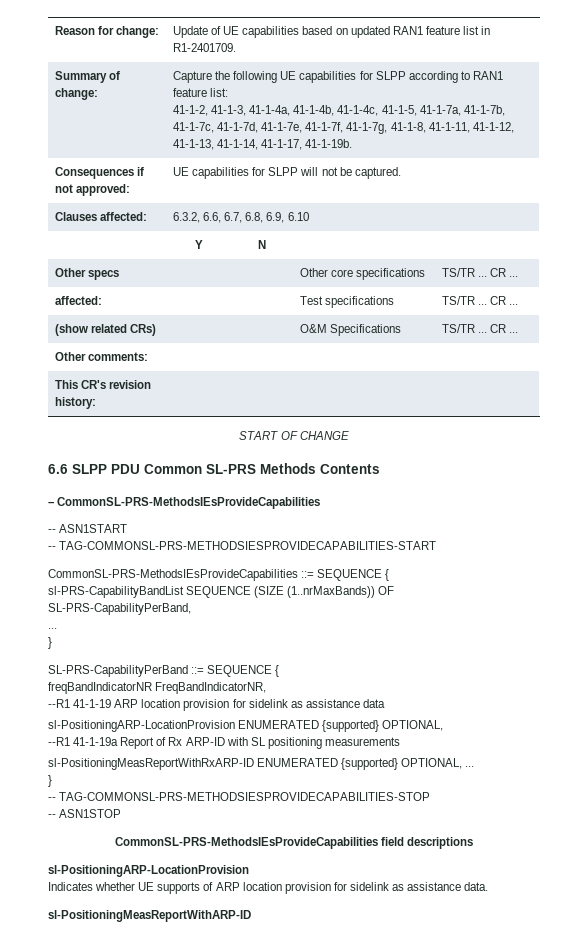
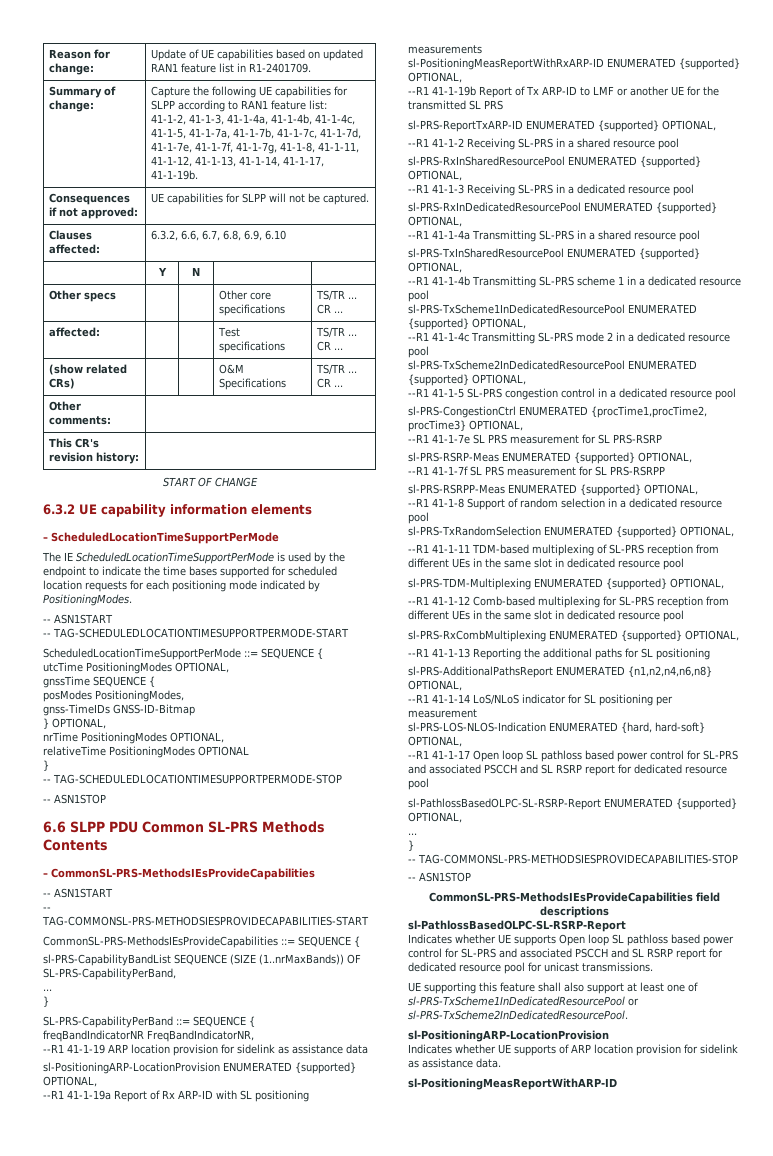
(349, 435) none -> [43,504,312,517] [43,532,279,544] [42,552,345,564] [43,566,337,578] [43,580,320,592] [43,594,132,606] [43,614,113,624] [43,628,349,638] [43,648,323,660] [43,662,229,674] [43,676,155,688] [43,690,184,702] [43,704,195,716] [43,718,106,729] [43,732,224,744] [43,746,249,758] [43,760,49,771] [43,774,342,784] [43,794,106,804] // 6.3.2 UE capability information elements // – ScheduledLocationTimeSupportPerMode // The IE ScheduledLocationTimeSupportPerMode is used by the endpoint to indicate the time bases supported for scheduled location requests for each positioning mode indicated by PositioningModes. // -- ASN1START // -- TAG-SCHEDULEDLOCATIONTIMESUPPORTPERMODE-START // ScheduledLocationTimeSupportPerMode ::= SEQUENCE { // utcTime PositioningModes OPTIONAL, // gnssTime SEQUENCE { // posModes PositioningModes, // gnss-TimeIDs GNSS-ID-Bitmap // } OPTIONAL, // nrTime PositioningModes OPTIONAL, // relativeTime PositioningModes OPTIONAL // } // -- TAG-SCHEDULEDLOCATIONTIMESUPPORTPERMODE-STOP // -- ASN1STOP
(463, 763) none -> [408,86,719,98] [408,100,503,110] [408,120,716,132] [408,138,679,150] [408,156,701,168] [408,170,462,181] [408,184,694,196] [408,202,717,214] [408,216,462,227] [408,230,700,242] [408,248,700,260] [408,262,462,273] [408,276,741,288] [408,290,429,302] [408,304,697,314] [408,318,526,330] [408,332,730,344] [408,346,429,358] [408,360,697,370] [408,374,526,386] [408,388,736,400] [408,406,707,418] [408,420,523,432] [408,434,662,444] [408,452,692,464] [408,466,665,476] [408,484,698,496] [408,498,722,510] [408,512,429,524] [408,526,734,538] [408,544,719,556] [408,558,684,570] [408,578,724,590] [408,596,729,608] [408,610,684,622] [408,630,739,642] [408,648,710,660] [408,666,712,678] [408,680,462,691] [408,694,673,706] [408,709,477,718] [408,722,705,733] [408,736,462,747] [408,750,738,762] [408,764,727,776] [408,778,429,790] [408,798,737,810] [408,812,462,823] // --R1 41-1-19b Report of Tx ARP-ID to LMF or another UE for the transmitted SL PRS // sl-PRS-ReportTxARP-ID ENUMERATED {supported} OPTIONAL, // --R1 41-1-2 Receiving SL-PRS in a shared resource pool // sl-PRS-RxInSharedResourcePool ENUMERATED {supported} OPTIONAL, // --R1 41-1-3 Receiving SL-PRS in a dedicated resource pool // sl-PRS-RxInDedicatedResourcePool ENUMERATED {supported} OPTIONAL, // --R1 41-1-4a Transmitting SL-PRS in a shared resource pool // sl-PRS-TxInSharedResourcePool ENUMERATED {supported} OPTIONAL, // --R1 41-1-4b Transmitting SL-PRS scheme 1 in a dedicated resource pool // sl-PRS-TxScheme1InDedicatedResourcePool ENUMERATED {supported} OPTIONAL, // --R1 41-1-4c Transmitting SL-PRS mode 2 in a dedicated resource pool // sl-PRS-TxScheme2InDedicatedResourcePool ENUMERATED {supported} OPTIONAL, // --R1 41-1-5 SL-PRS congestion control in a dedicated resource pool // sl-PRS-CongestionCtrl ENUMERATED {procTime1,procTime2, procTime3} OPTIONAL, // --R1 41-1-7e SL PRS measurement for SL PRS-RSRP // sl-PRS-RSRP-Meas ENUMERATED {supported} OPTIONAL, // --R1 41-1-7f SL PRS measurement for SL PRS-RSRPP // sl-PRS-RSRPP-Meas ENUMERATED {supported} OPTIONAL, // --R1 41-1-8 Support of random selection in a dedicated resource pool // sl-PRS-TxRandomSelection ENUMERATED {supported} OPTIONAL, // --R1 41-1-11 TDM-based multiplexing of SL-PRS reception from different UEs in the same slot in dedicated resource pool // sl-PRS-TDM-Multiplexing ENUMERATED {supported} OPTIONAL, // --R1 41-1-12 Comb-based multiplexing for SL-PRS reception from different UEs in the same slot in dedicated resource pool // sl-PRS-RxCombMultiplexing ENUMERATED {supported} OPTIONAL, // --R1 41-1-13 Reporting the additional paths for SL positioning // sl-PRS-AdditionalPathsReport ENUMERATED {n1,n2,n4,n6,n8} OPTIONAL, // --R1 41-1-14 LoS/NLoS indicator for SL positioning per measurement // sl-PRS-LOS-NLOS-Indication ENUMERATED {hard, hard-soft} OPTIONAL, // --R1 41-1-17 Open loop SL pathloss based power control for SL-PRS and associated PSCCH and SL RSRP report for dedicated resource pool // sl-PathlossBasedOLPC-SL-RSRP-Report ENUMERATED {supported} OPTIONAL, //
(474, 843) none -> [408,920,626,932] [408,934,734,946] [408,948,723,960] [408,962,653,974] [408,982,698,994] [408,996,639,1006] [408,1010,628,1020] // sl-PathlossBasedOLPC-SL-RSRP-Report // Indicates whether UE supports Open loop SL pathloss based power control for SL-PRS and associated PSCCH and SL RSRP report for dedicated resource pool for unicast transmissions. // UE supporting this feature shall also support at least one of sl-PRS-TxScheme1InDedicatedResourcePool or sl-PRS-TxScheme2InDedicatedResourcePool.

